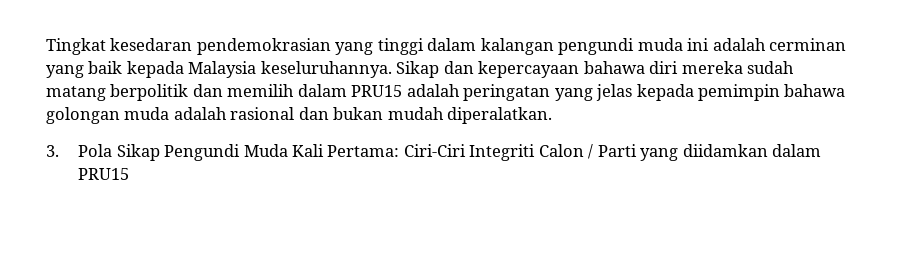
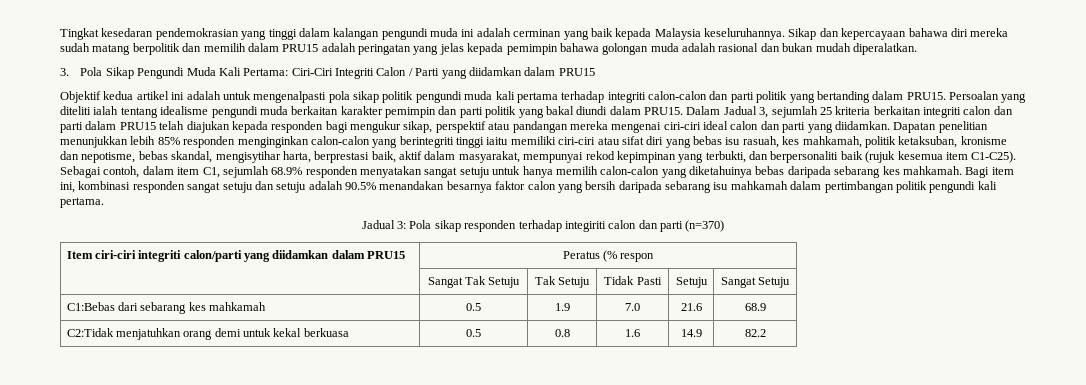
(130, 174) none -> [60,91,1027,103] [60,106,1013,118] [60,121,988,133] [60,136,1007,148] [60,151,1017,163] [60,166,1014,178] [60,181,997,193] [60,197,104,208] [361,220,725,232] [66,250,406,262] [562,250,655,262] [427,276,521,288] [534,276,591,288] [604,276,662,285] [675,277,708,288] [720,277,791,288] [66,302,266,314] [466,303,481,311] [554,303,570,311] [625,303,640,311] [680,303,702,311] [744,303,766,311] [66,328,349,340] [466,329,481,337] [554,329,570,337] [625,329,640,337] [680,329,702,337] [744,329,766,337] // Objektif kedua artikel ini adalah untuk mengenalpasti pola sikap politik pengundi muda kali pertama terhadap integriti calon-calon dan parti politik yang bertanding dalam PRU15. Persoalan yang diteliti ialah tentang idealisme pengundi muda berkaitan karakter pemimpin dan parti politik yang bakal diundi dalam PRU15. Dalam Jadual 3, sejumlah 25 kriteria berkaitan integriti calon dan parti dalam PRU15 telah diajukan kepada responden bagi mengukur sikap, perspektif atau pandangan mereka mengenai ciri-ciri ideal calon dan parti yang diidamkan. Dapatan penelitian menunjukkan lebih 85% responden menginginkan calon-calon yang berintegriti tinggi iaitu memiliki ciri-ciri atau sifat diri yang bebas isu rasuah, kes mahkamah, politik ketaksuban, kronisme dan nepotisme, bebas skandal, mengisytihar harta, berprestasi baik, aktif dalam masyarakat, mempunyai rekod kepimpinan yang terbukti, dan berpersonaliti baik (rujuk kesemua item C1-C25). Sebagai contoh, dalam item C1, sejumlah 68.9% responden menyatakan sangat setuju untuk hanya memilih calon-calon yang diketahuinya bebas daripada sebarang kes mahkamah. Bagi item ini, kombinasi responden sangat setuju dan setuju adalah 90.5% menandakan besarnya faktor calon yang bersih daripada sebarang isu mahkamah dalam pertimbangan politik pengundi kali pertama. // Jadual 3: Pola sikap responden terhadap integiriti calon dan parti (n=370) // Item ciri-ciri integriti calon/parti yang diidamkan dalam PRU15 | Peratus (% respon // | Sangat Tak Setuju | Tak Setuju | Tidak Pasti | Setuju | Sangat Setuju // C1:Bebas dari sebarang kes mahkamah | 0.5 | 1.9 | 7.0 | 21.6 | 68.9 // C2:Tidak menjatuhkan orang demi untuk kekal berkuasa | 0.5 | 0.8 | 1.6 | 14.9 | 82.2

